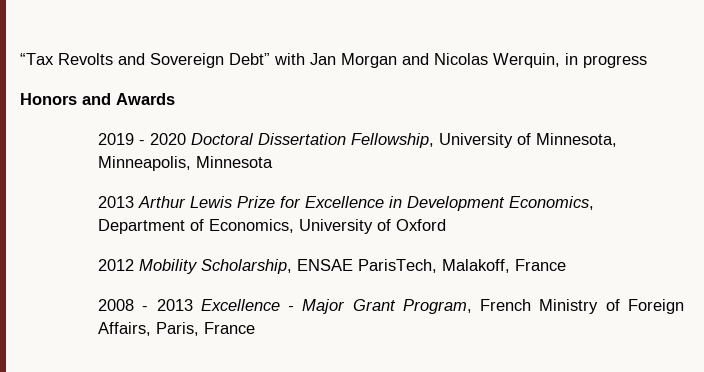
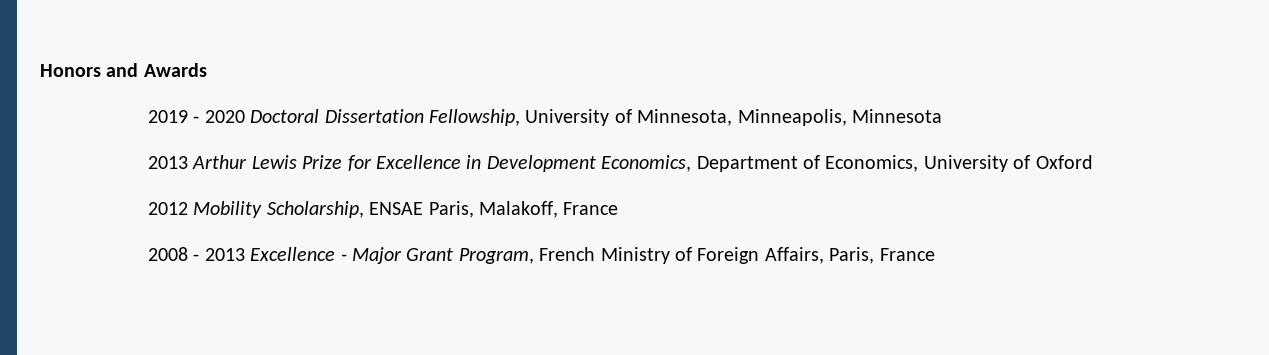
[20,53,647,68] “Tax Revolts and Sovereign Debt” with Jan Morgan and Nicolas Werquin, in progress // -> (40, 70) none
[358,259,438,273] ParisTech, -> [428,201,474,218] Paris,

